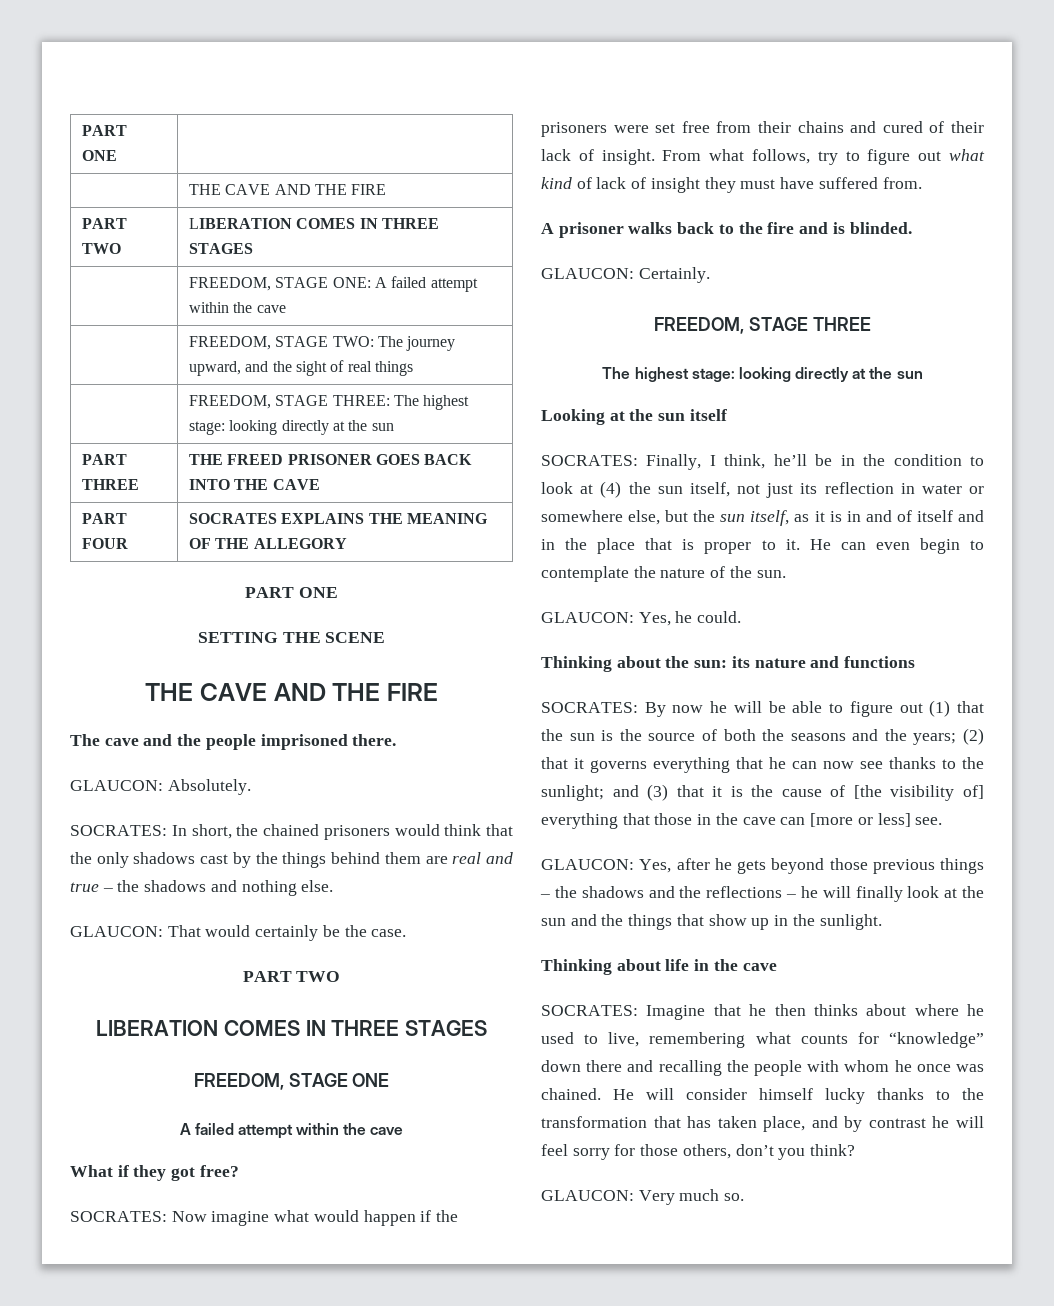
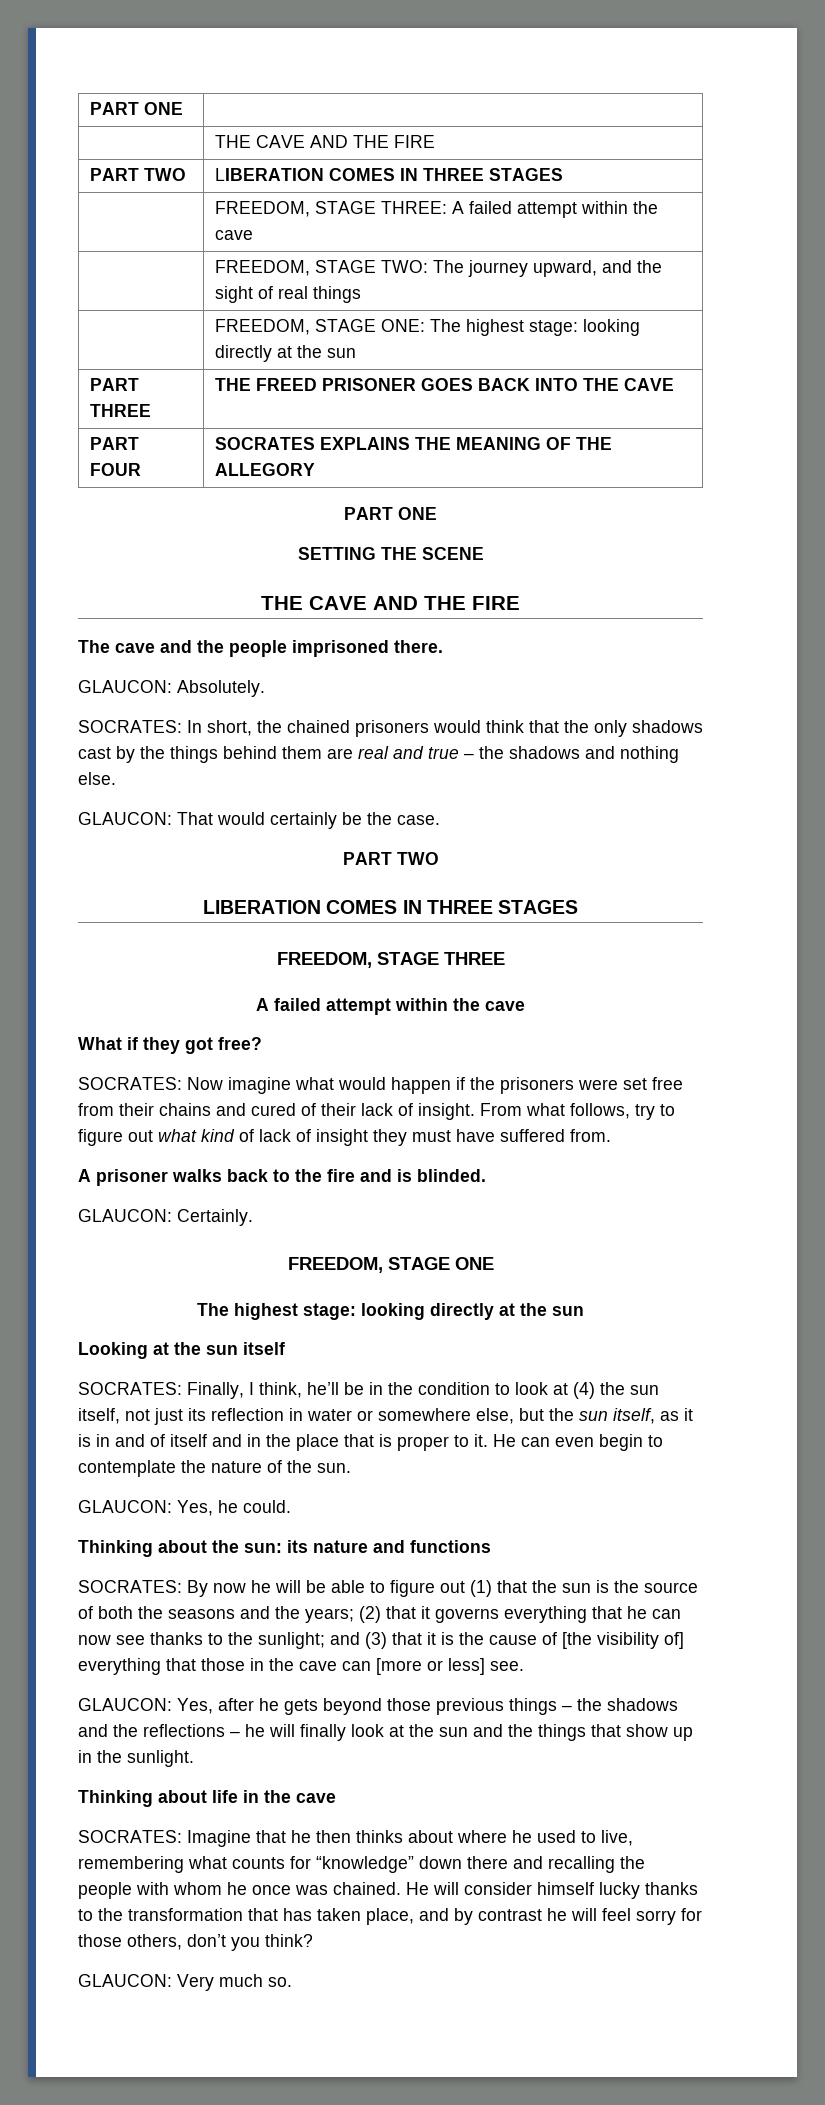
[332,277,371,288] ONE: -> [380,201,447,214] THREE:
[332,395,390,406] THREE: -> [380,319,425,332] ONE:
[352,1073,390,1087] ONE -> [443,952,505,965] THREE
[812,317,871,331] THREE -> [454,1257,494,1270] ONE

